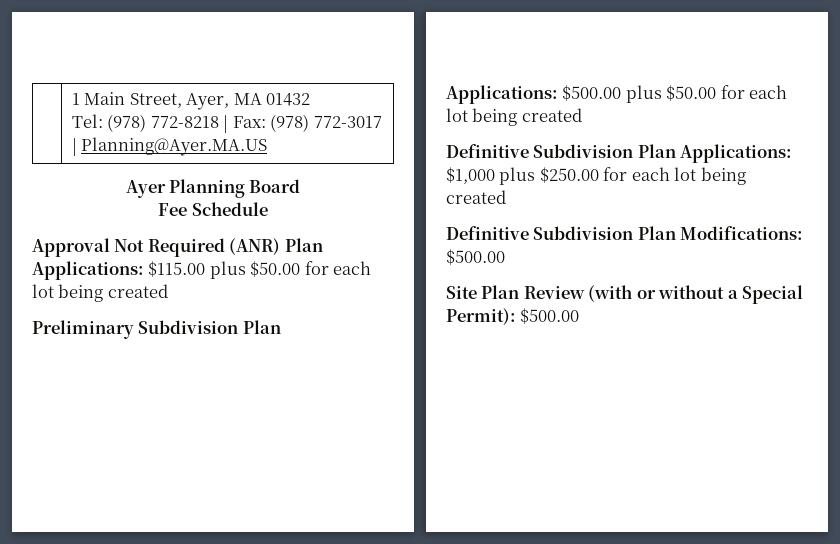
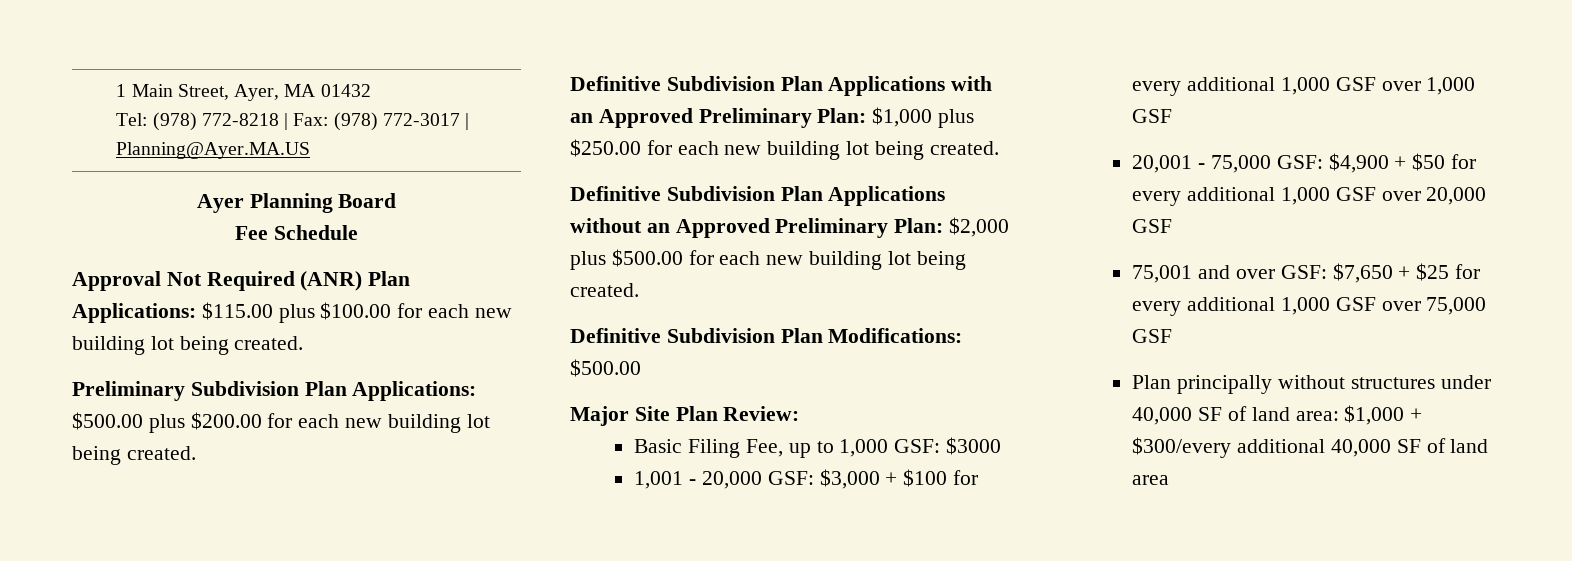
[250,261,372,277] [32,284,168,302] $50.00 for each lot being created -> [320,302,512,320] [72,336,304,355] $100.00 for each new building lot being created.
[666,85,788,101] [446,108,582,126] [446,144,793,163] $50.00 for each lot being created // Definitive Subdivision Plan Applications: -> [190,412,490,433] [72,446,196,465] [570,76,993,96] [570,108,867,128] $200.00 for each new building lot being created. // Definitive Subdivision Plan Applications with an Approved Preliminary Plan:
[674,167,746,185] [446,190,506,204] lot being created -> [724,141,999,160] [570,186,946,206] [570,217,1010,238] [570,249,966,270] [570,283,639,297] new building lot being created. // Definitive Subdivision Plan Applications without an Approved Preliminary Plan: $2,000 plus $500.00 for each new building lot being created.
(505, 257) none -> [570,406,629,426] Major
[523,285,804,304] [446,308,580,325] Review (with or without a Special Permit): $500.00 -> [723,406,800,421] [634,437,1001,458] [634,469,978,489] [1132,77,1476,96] [1132,109,1173,123] [1132,153,1476,173] [1132,187,1487,206] [1132,219,1173,233] [1132,263,1480,283] [1132,297,1487,316] [1132,329,1173,343] [1132,375,1491,394] [1132,405,1423,425] [1132,437,1489,458] [1132,475,1170,485] Review: // Basic Filing Fee, up to 1,000 GSF: $3000 // 1,001 - 20,000 GSF: $3,000 + $100 for every additional 1,000 GSF over 1,000 GSF // 20,001 - 75,000 GSF: $4,900 + $50 for every additional 1,000 GSF over 20,000 GSF // 75,001 and over GSF: $7,650 + $25 for every additional 1,000 GSF over 75,000 GSF // Plan principally without structures under 40,000 SF of land area: $1,000 + $300/every additional 40,000 SF of land area

